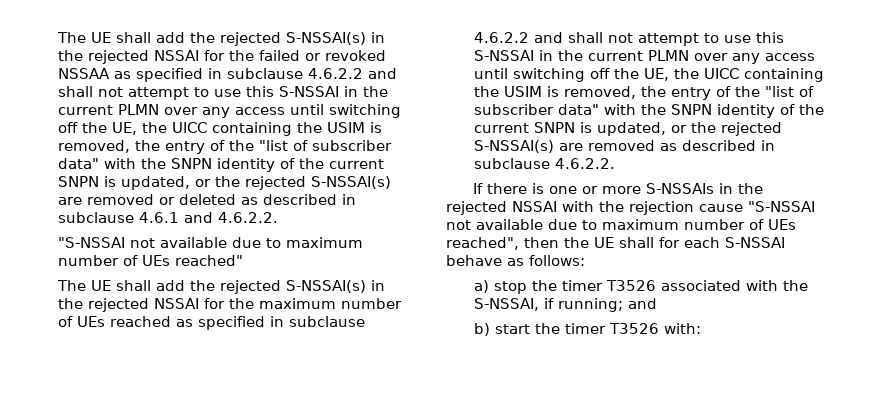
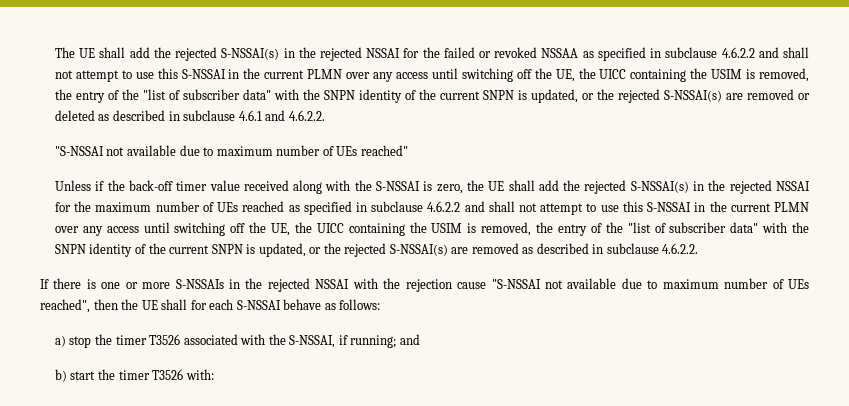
[56,280,86,291] The -> [54,180,484,194] Unless if the back-off timer value received along with the S-NSSAI is zero, the

